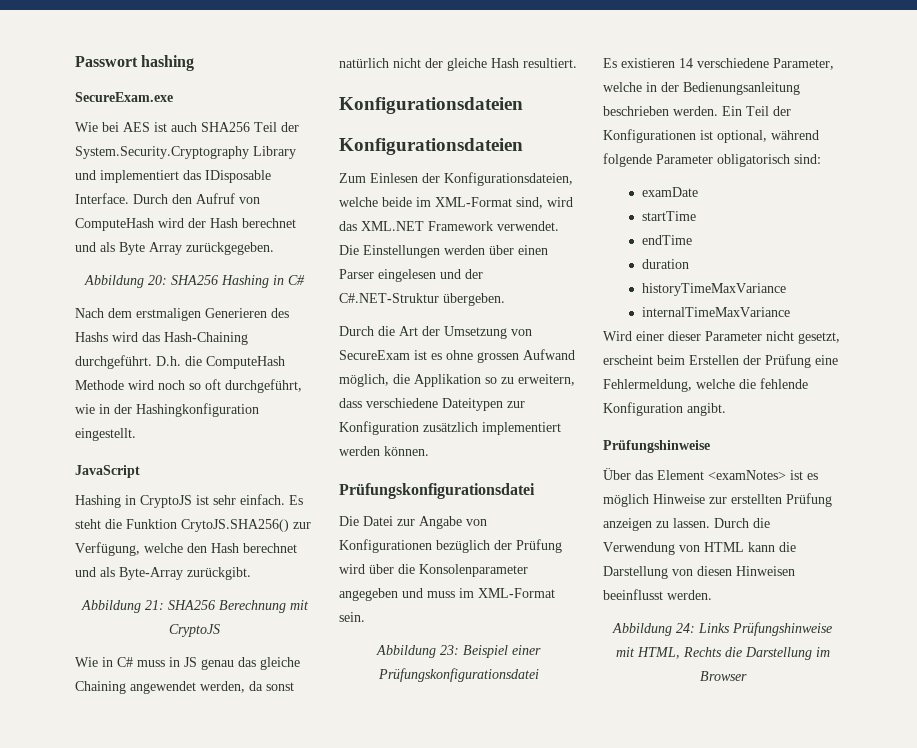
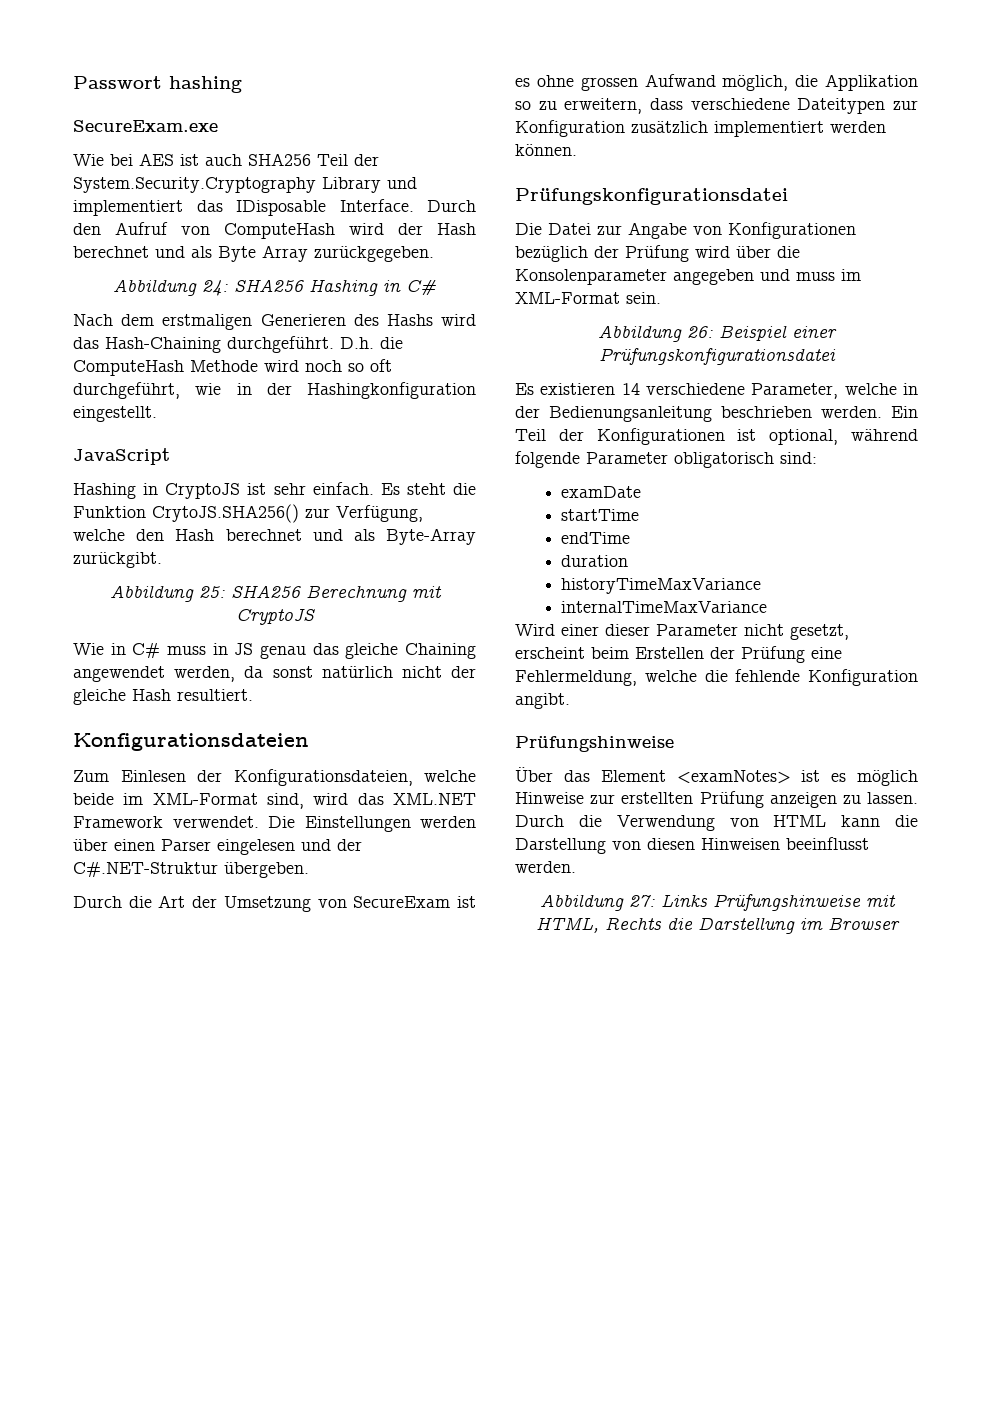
[148,275,167,285] 20: -> [202,280,228,296] 24:
[144,600,164,610] 21: -> [198,586,225,598] 25:
[339,138,523,155] // Konfigurationsdateien -> (309, 742) none
[440,645,459,655] 23: -> [687,326,713,338] 26:
[676,623,695,633] 24: -> [628,895,655,907] 27:

